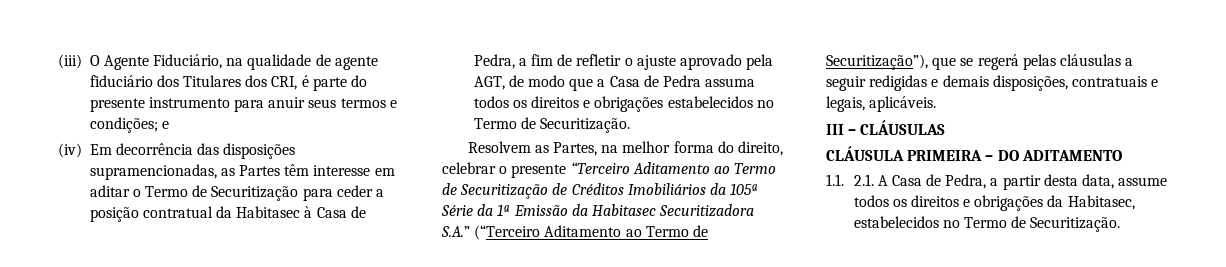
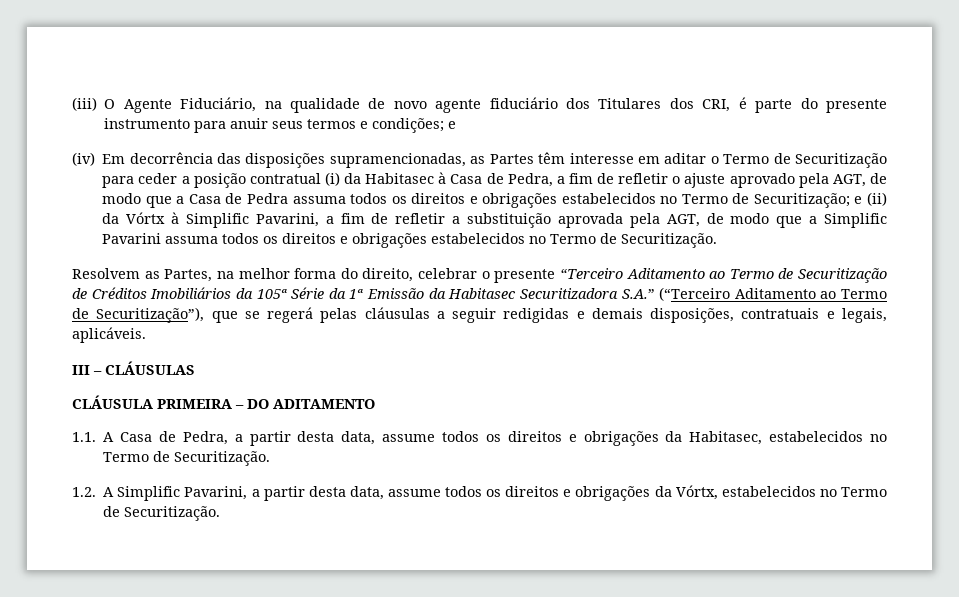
(331, 60) none -> [393,101,427,109] novo
(213, 212) none -> [324,172,340,186] (i)
(536, 123) none -> [753,192,887,208] [102,212,887,228] [102,233,618,248] Securitização; e (ii) da Vórtx à Simplific Pavarini, a fim de refletir a substituição aprovada pela AGT, de modo que a Simplific Pavarini assuma todos os direitos e obrigações estabelecidos no Termo de
[853,174,874,186] 2.1. -> (96, 437) none
(1121, 224) none -> [72,485,888,501] [103,506,221,521] // 1.2. A Simplific Pavarini, a partir desta data, assume todos os direitos e obrigações da Vórtx, estabelecidos no Termo de Securitização.

